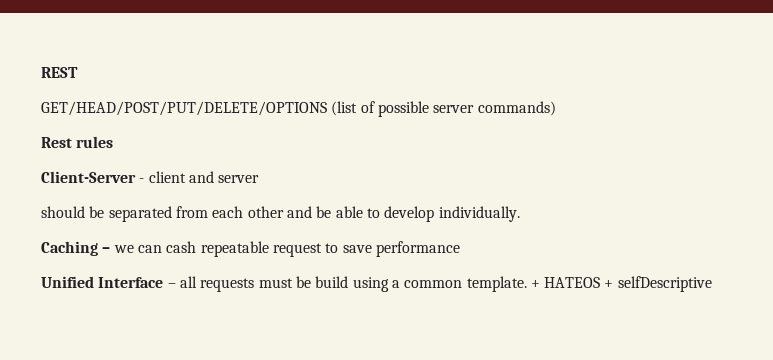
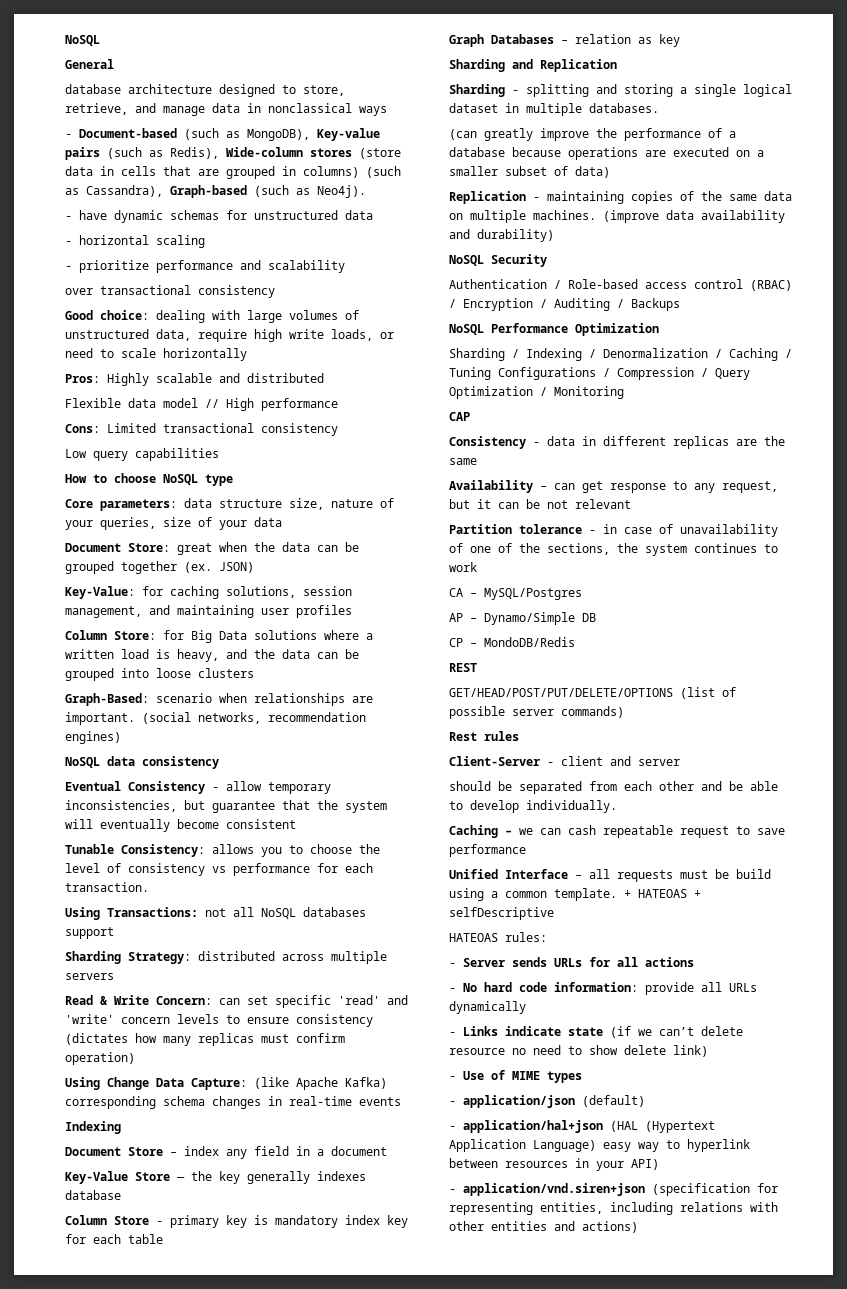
(41, 72) none -> [65,35,100,46] [65,59,114,69] [65,84,345,97] [65,103,387,116] [65,128,380,141] [65,147,401,160] [65,166,401,179] [65,185,366,198] [65,210,373,223] [65,235,205,248] [65,260,345,273] [65,285,275,298] [65,310,359,323] [65,329,394,342] [65,348,247,361] [65,373,324,386] [65,398,338,411] [65,423,338,436] [65,448,219,461] [65,473,233,486] [65,498,394,511] [65,517,282,530] [65,542,359,555] [65,561,254,574] [65,586,352,599] [65,605,352,618] [65,630,373,643] [65,649,359,662] [65,668,254,681] [65,693,373,706] [65,712,366,725] [65,731,121,744] [65,756,219,769] [65,781,331,794] [65,800,387,813] [65,819,296,832] [65,844,380,857] [65,863,373,876] [65,882,149,892] [65,907,366,920] [65,927,114,939] [65,951,387,964] [65,973,114,980] [65,995,408,1008] [65,1014,373,1027] [65,1033,345,1046] [65,1052,135,1065] [65,1077,387,1090] [65,1096,401,1109] [65,1121,121,1134] [65,1146,387,1159] [65,1171,366,1184] [65,1190,121,1200] [65,1215,408,1228] [65,1234,163,1244] [449,34,680,47] [449,59,617,72] [449,84,792,97] [449,103,659,116] [449,128,736,141] [449,147,764,160] [449,166,610,178] [449,191,792,204] [449,210,785,223] [449,229,554,242] [449,254,547,267] [449,279,792,291] [449,298,680,311] [449,323,659,336] [449,348,792,361] [449,367,750,380] [449,386,624,399] [449,412,470,421] [449,436,785,449] [449,458,477,465] [449,480,778,493] [449,499,631,509] [449,524,778,537] [449,543,778,556] [449,562,477,572] [449,588,582,600] [449,612,596,625] [449,637,575,647] NoSQL // General // database architecture designed to store, retrieve, and manage data in nonclassical ways // - Document-based (such as MongoDB), Key-value pairs (such as Redis), Wide-column stores (store data in cells that are grouped in columns) (such as Cassandra), Graph-based (such as Neo4j). // - have dynamic schemas for unstructured data // - horizontal scaling // - prioritize performance and scalability // over transactional consistency // Good choice: dealing with large volumes of unstructured data, require high write loads, or need to scale horizontally // Pros: Highly scalable and distributed // Flexible data model // High performance // Cons: Limited transactional consistency // Low query capabilities // How to choose NoSQL type // Core parameters: data structure size, nature of your queries, size of your data // Document Store: great when the data can be grouped together (ex. JSON) // Key-Value: for caching solutions, session management, and maintaining user profiles // Column Store: for Big Data solutions where a written load is heavy, and the data can be grouped into loose clusters // Graph-Based: scenario when relationships are important. (social networks, recommendation engines) // NoSQL data consistency // Eventual Consistency - allow temporary inconsistencies, but guarantee that the system will eventually become consistent // Tunable Consistency: allows you to choose the level of consistency vs performance for each transaction. // Using Transactions: not all NoSQL databases support // Sharding Strategy: distributed across multiple servers // Read & Write Concern: can set specific 'read' and 'write' concern levels to ensure consistency (dictates how many replicas must confirm operation) // Using Change Data Capture: (like Apache Kafka) corresponding schema changes in real-time events // Indexing // Document Store – index any field in a document // Key-Value Store — the key generally indexes database // Column Store - primary key is mandatory index key for each table // Graph Databases – relation as key // Sharding and Replication // Sharding - splitting and storing a single logical dataset in multiple databases. // (can greatly improve the performance of a database because operations are executed on a smaller subset of data) // Replication - maintaining copies of the same data on multiple machines. (improve data availability and durability) // NoSQL Security // Authentication / Role-based access control (RBAC) / Encryption / Auditing / Backups // NoSQL Performance Optimization // Sharding / Indexing / Denormalization / Caching / Tuning Configurations / Compression / Query Optimization / Monitoring // CAP // Consistency - data in different replicas are the same // Availability – can get response to any request, but it can be not relevant // Partition tolerance - in case of unavailability of one of the sections, the system continues to work // CA – MySQL/Postgres // AP – Dynamo/Simple DB // CP – MondoDB/Redis //
[544,277,601,288] HATEOS -> [638,889,687,898] HATEOAS
(712, 284) none -> [449,932,547,942] [449,957,694,967] [449,982,757,995] [449,1001,526,1014] [449,1026,743,1038] [449,1045,708,1057] [449,1070,582,1083] [449,1095,645,1108] [449,1120,715,1133] [449,1139,750,1152] [449,1158,659,1171] [449,1183,778,1196] [449,1202,778,1215] [449,1221,638,1233] // HATEOAS rules: // - Server sends URLs for all actions // - No hard code information: provide all URLs dynamically // - Links indicate state (if we can’t delete resource no need to show delete link) // - Use of MIME types // - application/json (default) // - application/hal+json (HAL (Hypertext Application Language) easy way to hyperlink between resources in your API) // - application/vnd.siren+json (specification for representing entities, including relations with other entities and actions)

